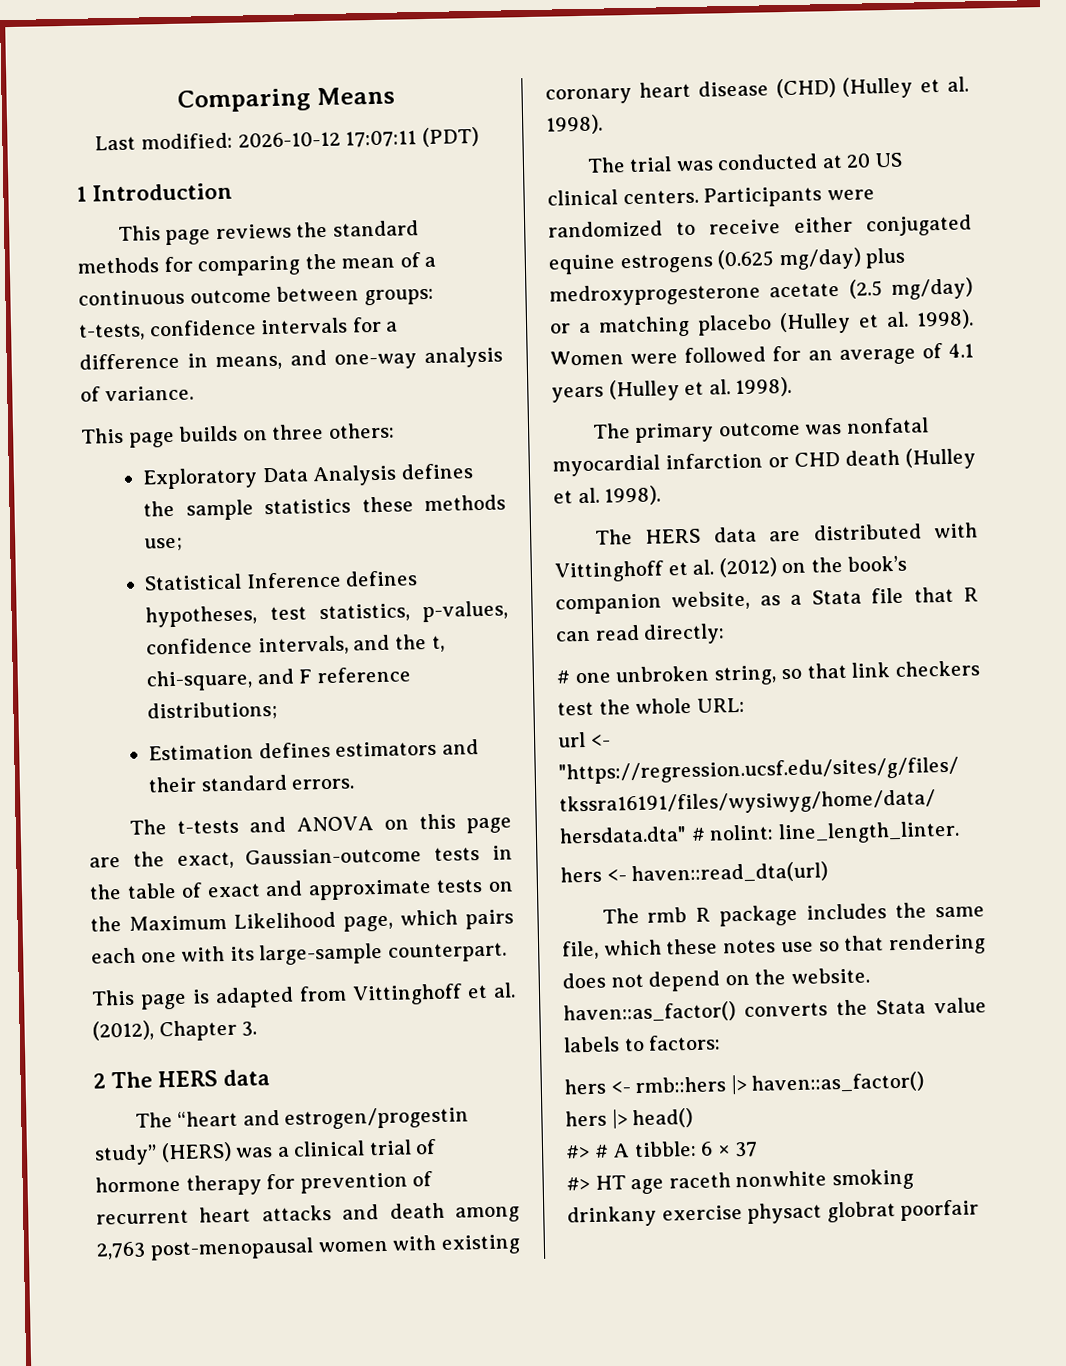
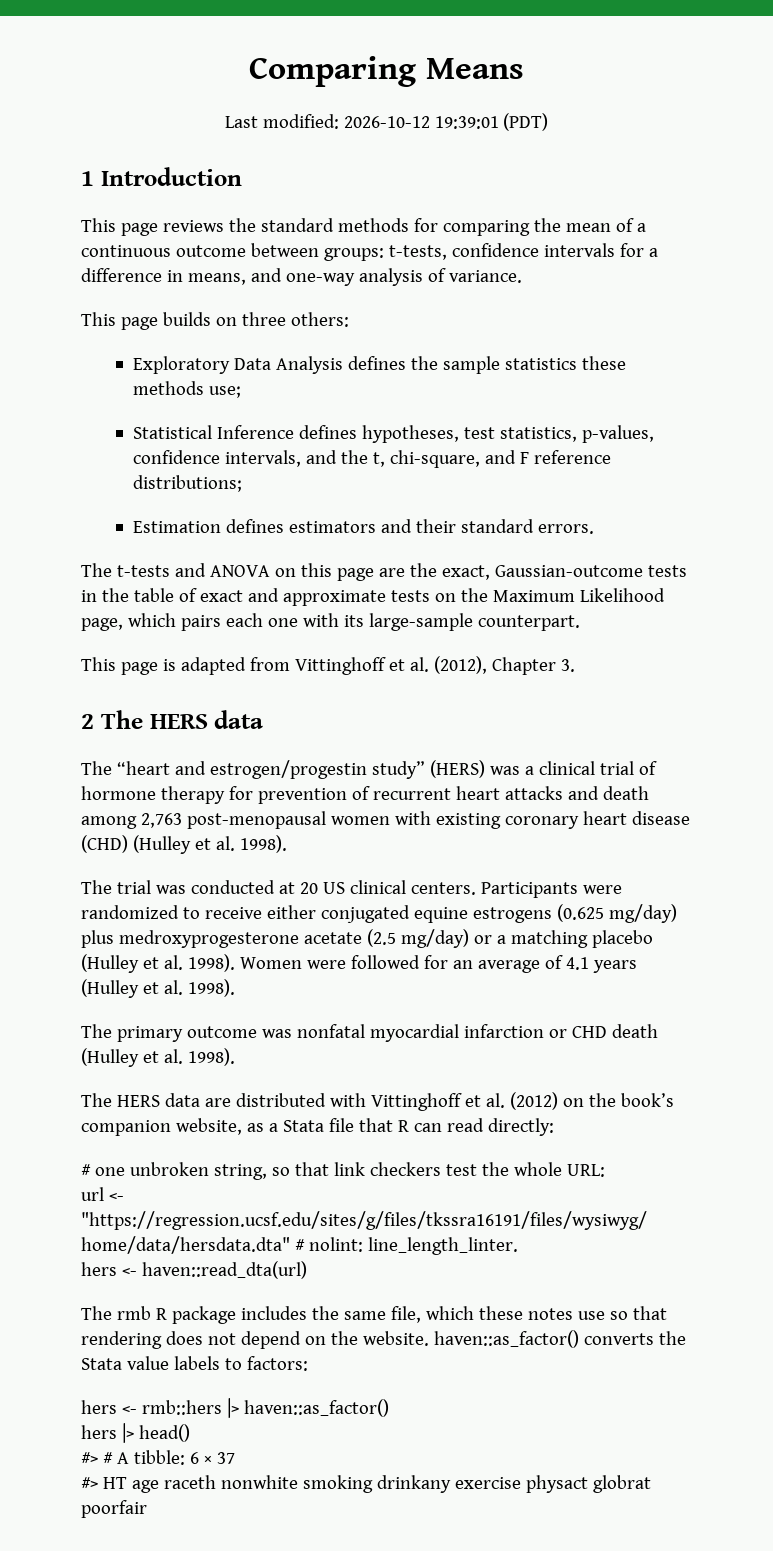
[345,130,418,148] 17:07:11 -> [434,116,499,129] 19:39:01

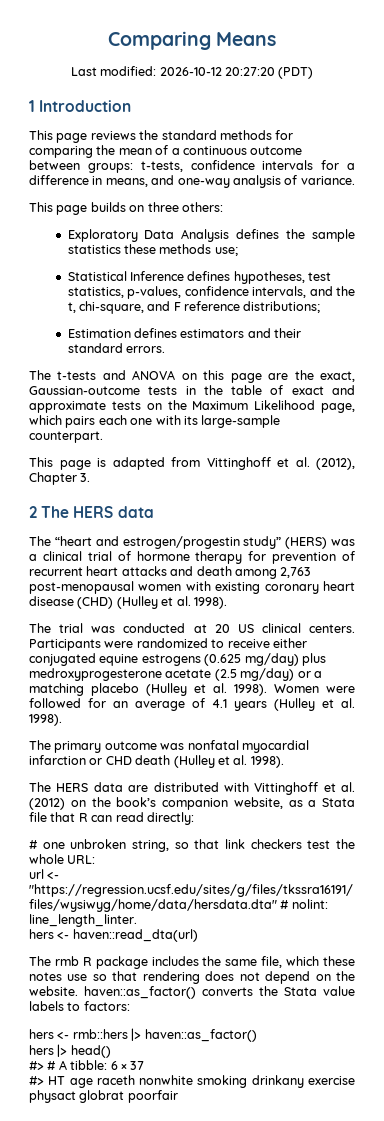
[434,116,499,129] 19:39:01 -> [224,67,275,76] 20:27:20

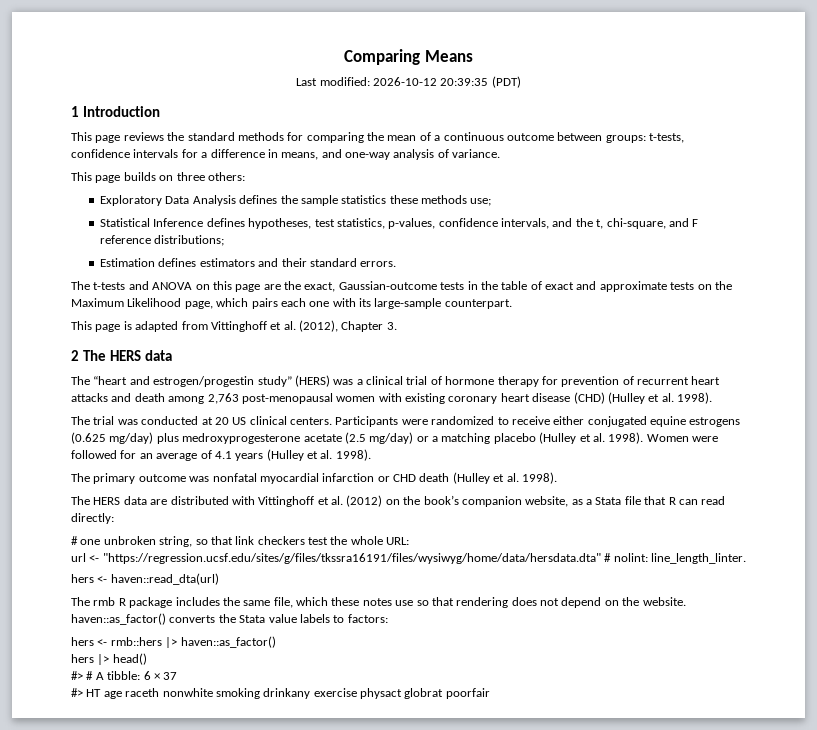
[224,67,275,76] 20:27:20 -> [440,78,489,86] 20:39:35

